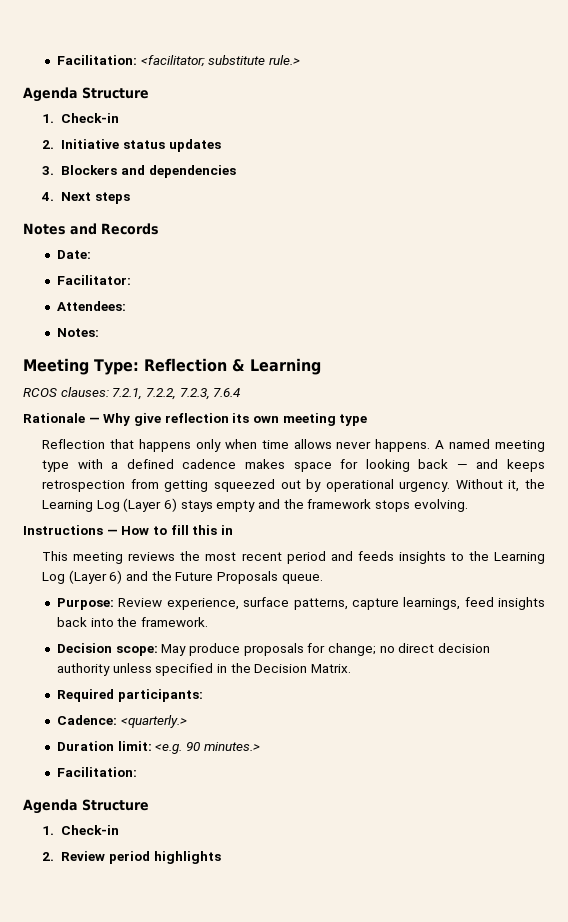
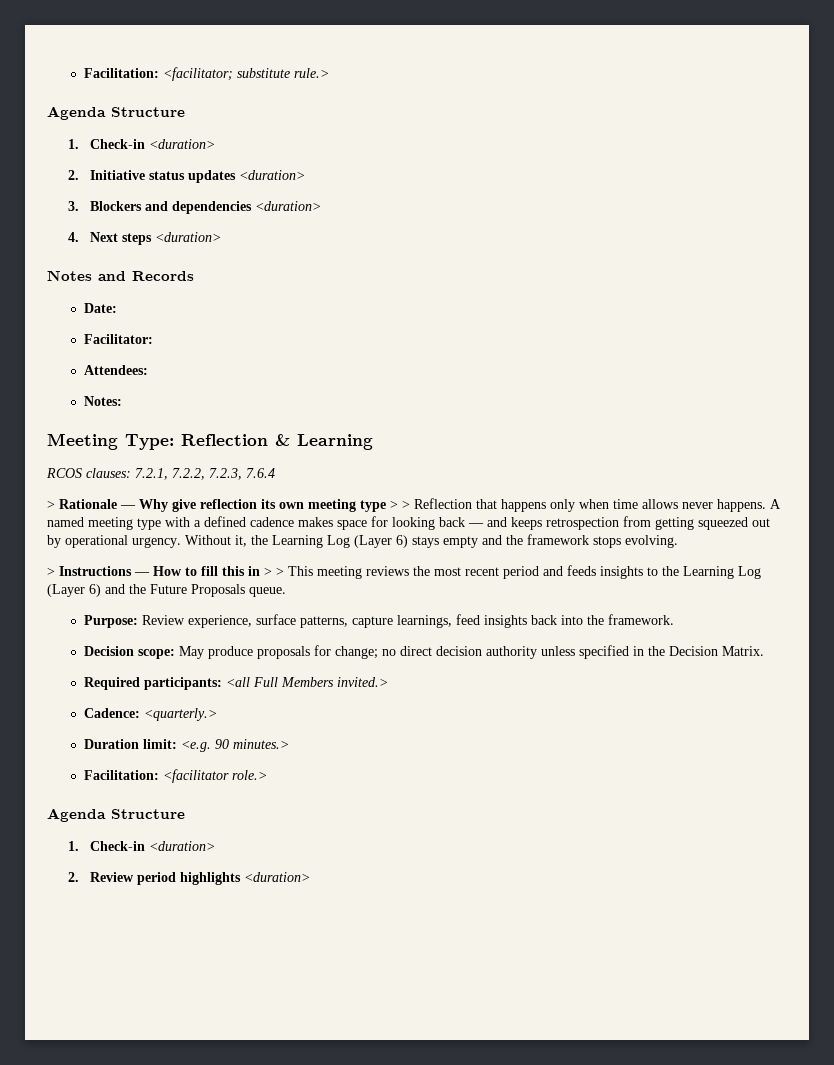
(120, 118) none -> [148,139,215,149] <duration>
(221, 145) none -> [238,170,305,180] <duration>
(236, 171) none -> [254,201,321,211] <duration>
(130, 198) none -> [154,232,221,242] <duration>
(241, 392) none -> [47,500,55,509] >
(368, 420) // -> [390,500,410,509] > >
(468, 505) none -> [47,567,55,576] >
(233, 530) // -> [264,567,284,576] > >
(203, 695) none -> [225,677,388,687] <all Full Members invited.>
[23,799,149,814] [42,825,120,835] // Agenda Structure // 1. Check-in -> [162,769,267,783] [47,808,185,822] [68,841,215,851] <facilitator role.> // Agenda Structure // 1. Check-in <duration>
(221, 857) none -> [243,872,310,882] <duration>

